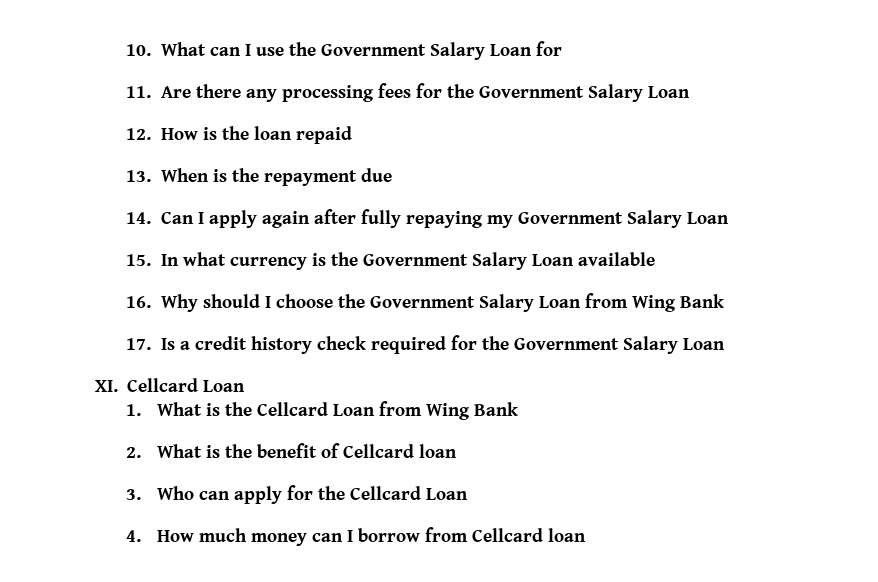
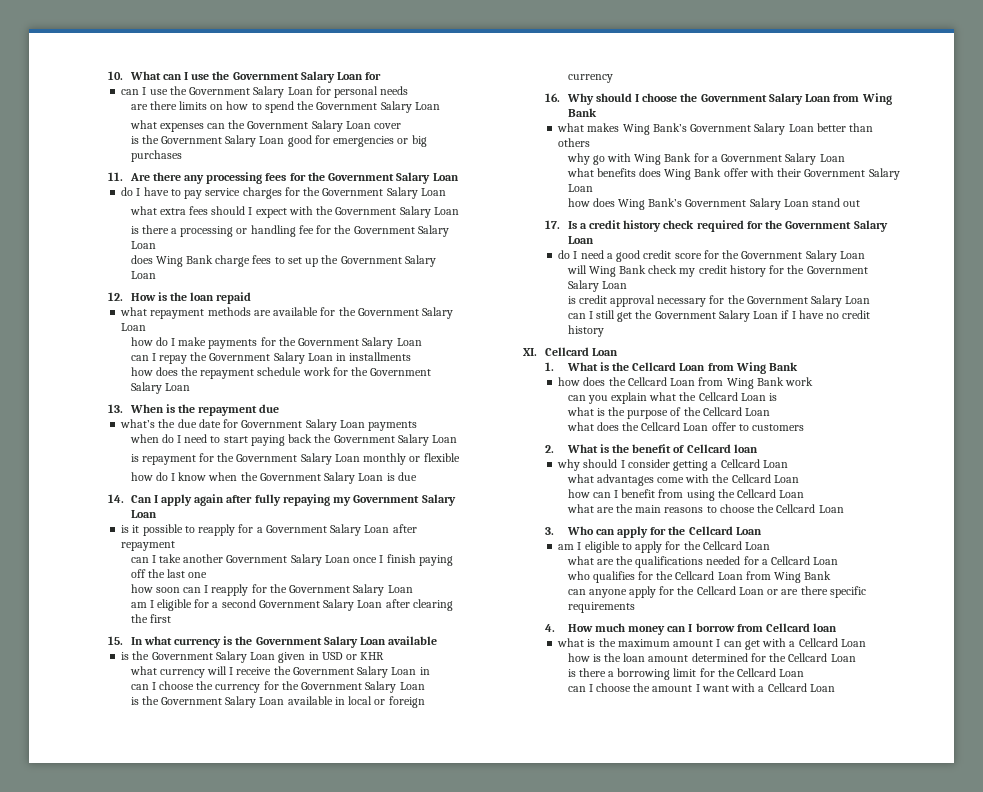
(562, 48) none -> [121,86,409,98] [130,101,440,113] [129,120,402,132] [130,135,427,147] [130,150,182,162] // can I use the Government Salary Loan for personal needs // are there limits on how to spend the Government Salary Loan // what expenses can the Government Salary Loan cover // is the Government Salary Loan good for emergencies or big purchases
(690, 92) none -> [121,187,446,199] [129,206,459,218] [130,225,449,237] [130,241,156,249] [130,255,436,267] [130,271,156,279] // do I have to pay service charges for the Government Salary Loan // what extra fees should I expect with the Government Salary Loan // is there a processing or handling fee for the Government Salary Loan // does Wing Bank charge fees to set up the Government Salary Loan
(352, 135) none -> [120,307,454,319] [121,323,147,331] [130,337,422,349] [130,352,412,364] [130,367,432,379] [130,382,190,394] // what repayment methods are available for the Government Salary Loan // how do I make payments for the Government Salary Loan // can I repay the Government Salary Loan in installments // how does the repayment schedule work for the Government Salary Loan
(392, 175) none -> [120,419,418,431] [129,434,458,446] [130,453,460,465] [130,472,417,484] // what’s the due date for Government Salary Loan payments // when do I need to start paying back the Government Salary Loan // is repayment for the Government Salary Loan monthly or flexible // how do I know when the Government Salary Loan is due
(729, 218) none -> [121,524,417,536] [121,541,176,551] [130,554,453,566] [130,569,208,578] [130,584,413,596] [130,599,453,611] [130,614,171,623] // is it possible to reapply for a Government Salary Loan after repayment // can I take another Government Salary Loan once I finish paying off the last one // how soon can I reapply for the Government Salary Loan // am I eligible for a second Government Salary Loan after clearing the first
(655, 259) none -> [121,651,385,663] [129,666,430,678] [130,681,425,693] [130,696,425,708] [567,74,613,83] // is the Government Salary Loan given in USD or KHR // what currency will I receive the Government Salary Loan in // can I choose the currency for the Government Salary Loan // is the Government Salary Loan available in local or foreign currency
(724, 301) none -> [557,123,874,135] [558,138,591,147] [566,153,845,165] [566,168,900,180] [567,184,593,192] [567,198,861,210] // what makes Wing Bank’s Government Salary Loan better than others // why go with Wing Bank for a Government Salary Loan // what benefits does Wing Bank offer with their Government Salary Loan // how does Wing Bank’s Government Salary Loan stand out
(725, 344) none -> [558,250,865,262] [566,265,868,277] [567,280,627,292] [567,295,871,307] [567,310,871,322] [567,325,604,337] // do I need a good credit score for the Government Salary Loan // will Wing Bank check my credit history for the Government Salary Loan // is credit approval necessary for the Government Salary Loan // can I still get the Government Salary Loan if I have no credit history
(519, 409) none -> [558,377,814,389] [567,392,778,404] [566,407,771,419] [566,422,805,431] // how does the Cellcard Loan from Wing Bank work // can you explain what the Cellcard Loan is // what is the purpose of the Cellcard Loan // what does the Cellcard Loan offer to customers
(458, 451) none -> [557,459,788,471] [566,474,799,486] [567,489,805,501] [566,504,844,513] // why should I consider getting a Cellcard Loan // what advantages come with the Cellcard Loan // how can I benefit from using the Cellcard Loan // what are the main reasons to choose the Cellcard Loan
(469, 494) none -> [558,541,771,553] [566,556,839,568] [566,571,832,583] [567,586,866,598] [567,602,635,613] // am I eligible to apply for the Cellcard Loan // what are the qualifications needed for a Cellcard Loan // who qualifies for the Cellcard Loan from Wing Bank // can anyone apply for the Cellcard Loan or are there specific requirements
(587, 535) none -> [557,638,866,650] [567,653,856,662] [567,668,805,680] [567,683,835,692] // what is the maximum amount I can get with a Cellcard Loan // how is the loan amount determined for the Cellcard Loan // is there a borrowing limit for the Cellcard Loan // can I choose the amount I want with a Cellcard Loan

